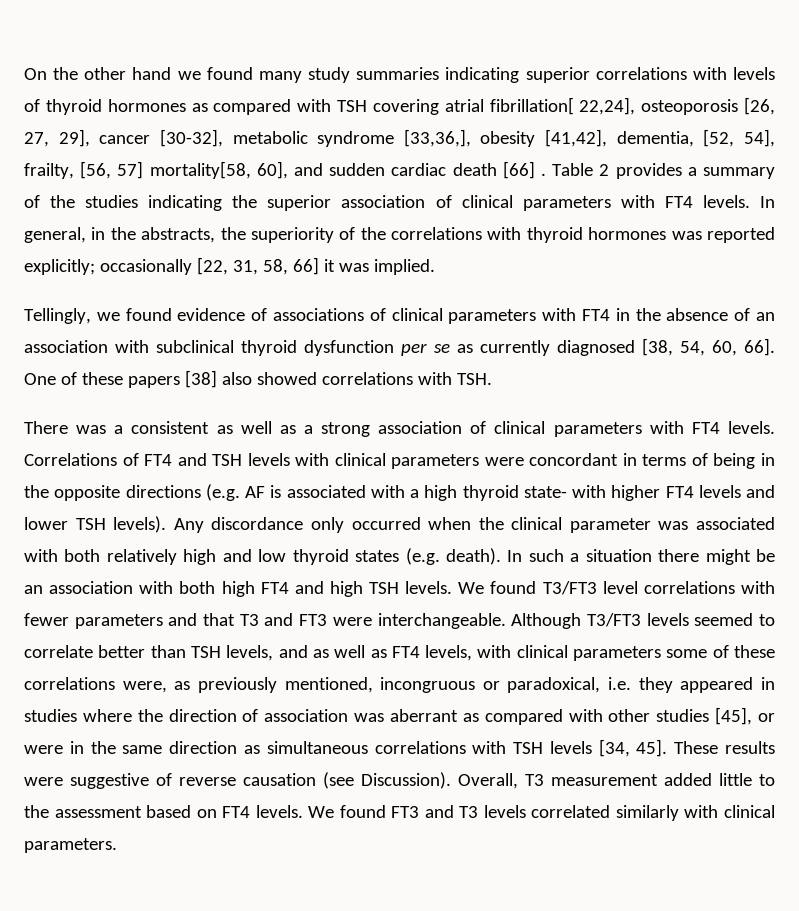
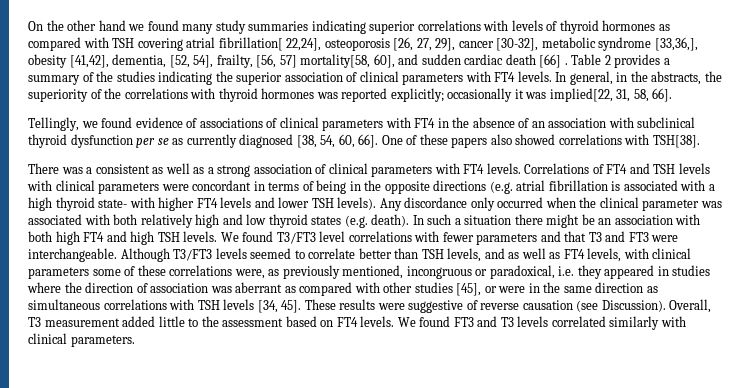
[196,257,435,275] [22, 31, 58, 66] it was implied. -> [514,88,673,102] it was implied[22, 31, 58, 66].
[184,370,217,388] [38] -> (488, 142) none
[456,373,492,385] TSH. -> [652,135,700,148] TSH[38].
[245,486,265,498] AF -> [516,180,608,191] atrial fibrillation

